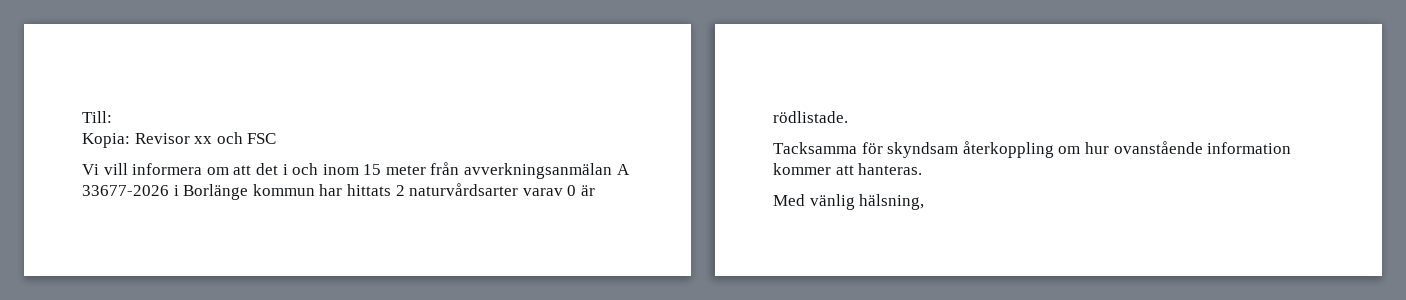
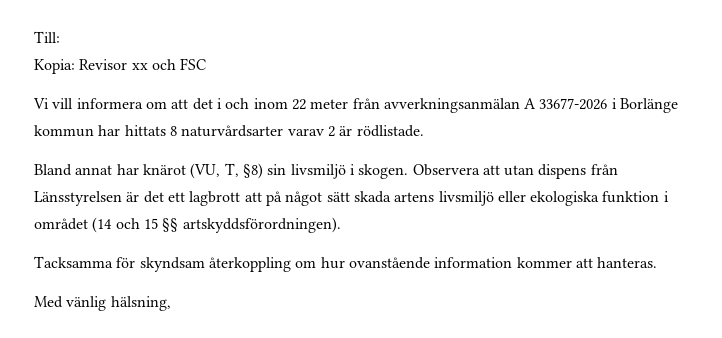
[363,164,382,175] 15 -> [291,99,306,110] 22
[395,185,405,196] 2 -> [169,126,177,136] 8
[567,185,577,196] 0 -> [327,126,335,137] 2
(848, 117) none -> [34,163,618,179] [34,191,669,206] [34,217,341,233] // Bland annat har knärot (VU, T, §8) sin livsmiljö i skogen. Observera att utan dispens från Länsstyrelsen är det ett lagbrott att på något sätt skada artens livsmiljö eller ekologiska funktion i området (14 och 15 §§ artskyddsförordningen).

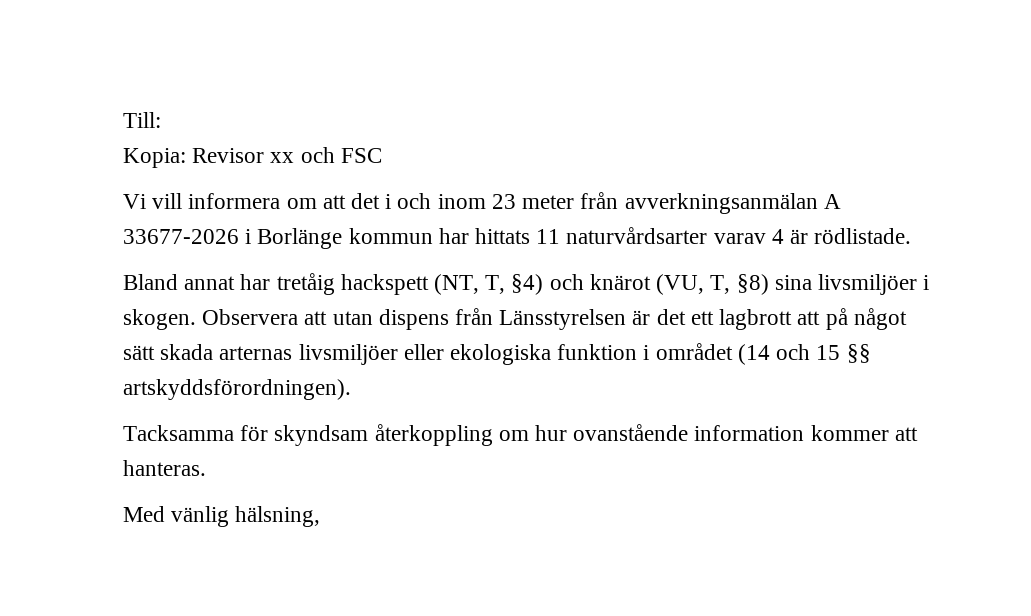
[291,99,306,110] 22 -> [491,194,516,209] 23
[169,126,177,136] 8 -> [536,229,561,244] 11
[327,126,335,137] 2 -> [771,229,784,244] 4
(139, 169) none -> [276,273,584,295] tretåig hackspett (NT, T, §4) och
[267,164,346,179] sin livsmiljö -> [774,274,917,295] sina livsmiljöer
[394,191,494,206] artens livsmiljö -> [219,344,398,365] arternas livsmiljöer

